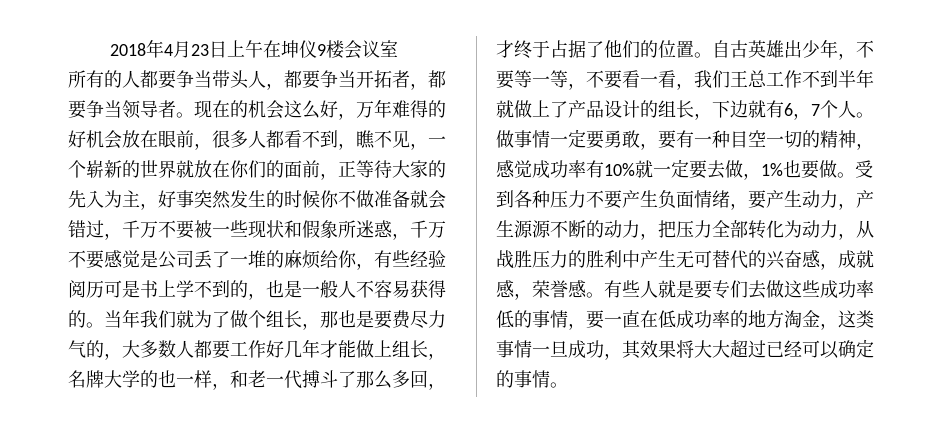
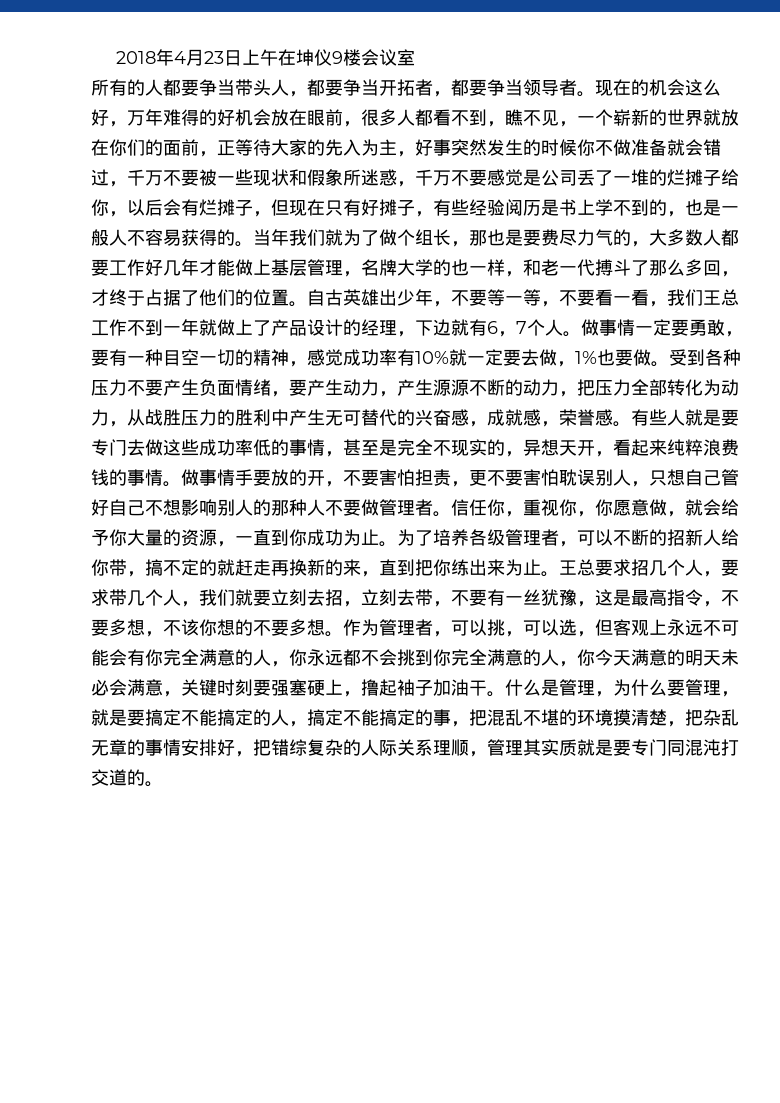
[284,249,357,269] 麻烦给你 -> [667,169,739,186] [91,199,415,217] 烂摊子给你，以后会有烂摊子，但现在只有好摊子
[104,280,122,298] 可 -> (541, 208) none
[392,340,428,358] 组长 -> [271,259,343,276] 基层管理
[838,70,856,88] 半 -> [163,326,181,334] 一
[658,100,694,118] 组长 -> [361,319,397,336] 经理
[730,280,748,298] 们 -> [109,439,127,456] 门
[586,310,874,330] [496,339,874,360] [496,370,550,388] 要一直在低成功率的地方淘金，这类事情一旦成功，其效果将大大超过已经可以确定的事情 -> [343,439,739,457] [91,469,739,487] [91,499,739,517] [91,529,739,547] [91,559,739,577] [91,589,739,607] [91,619,739,637] [91,649,739,667] [91,679,739,697] [91,709,739,727] [91,739,739,757] [91,769,145,786] 甚至是完全不现实的，异想天开，看起来纯粹浪费钱的事情。做事情手要放的开，不要害怕担责，更不要害怕耽误别人，只想自己管好自己不想影响别人的那种人不要做管理者。信任你，重视你，你愿意做，就会给予你大量的资源，一直到你成功为止。为了培养各级管理者，可以不断的招新人给你带，搞不定的就赶走再换新的来，直到把你练出来为止。王总要求招几个人，要求带几个人，我们就要立刻去招，立刻去带，不要有一丝犹豫，这是最高指令，不要多想，不该你想的不要多想。作为管理者，可以挑，可以选，但客观上永远不可能会有你完全满意的人，你永远都不会挑到你完全满意的人，你今天满意的明天未必会满意，关键时刻要强塞硬上，撸起袖子加油干。什么是管理，为什么要管理，就是要搞定不能搞定的人，搞定不能搞定的事，把混乱不堪的环境摸清楚，把杂乱无章的事情安排好，把错综复杂的人际关系理顺，管理其实质就是要专门同混沌打交道的

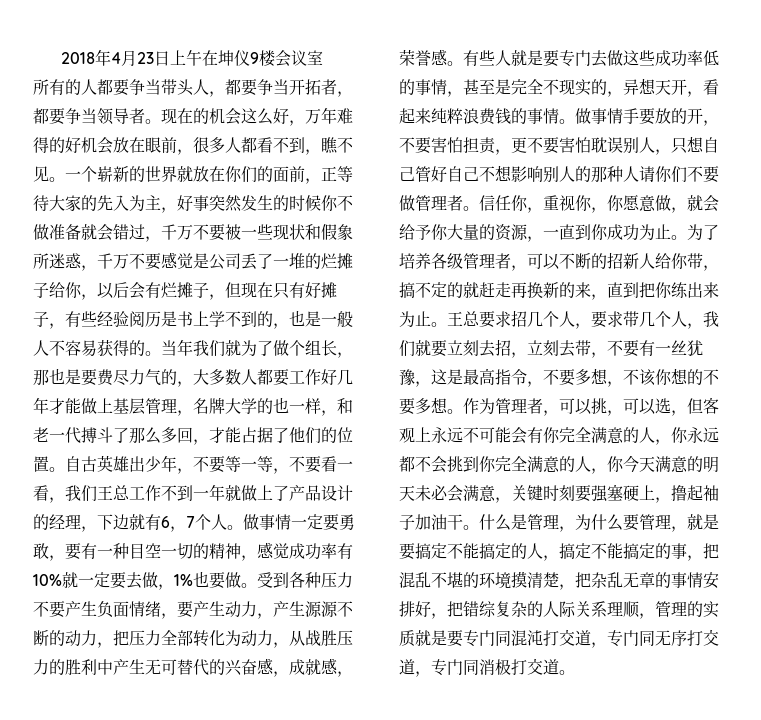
[559,121,577,127] ， -> [49,177,65,182] 。
[109,289,145,306] 终于 -> [225,427,241,443] 能
(325, 507) none -> [639,166,687,183] 请你们
[523,739,541,756] 其 -> [687,601,703,617] 的
[127,769,145,786] 的 -> [591,629,719,648] [399,658,559,677] ，专门同无序打交道，专门同消极打交道

